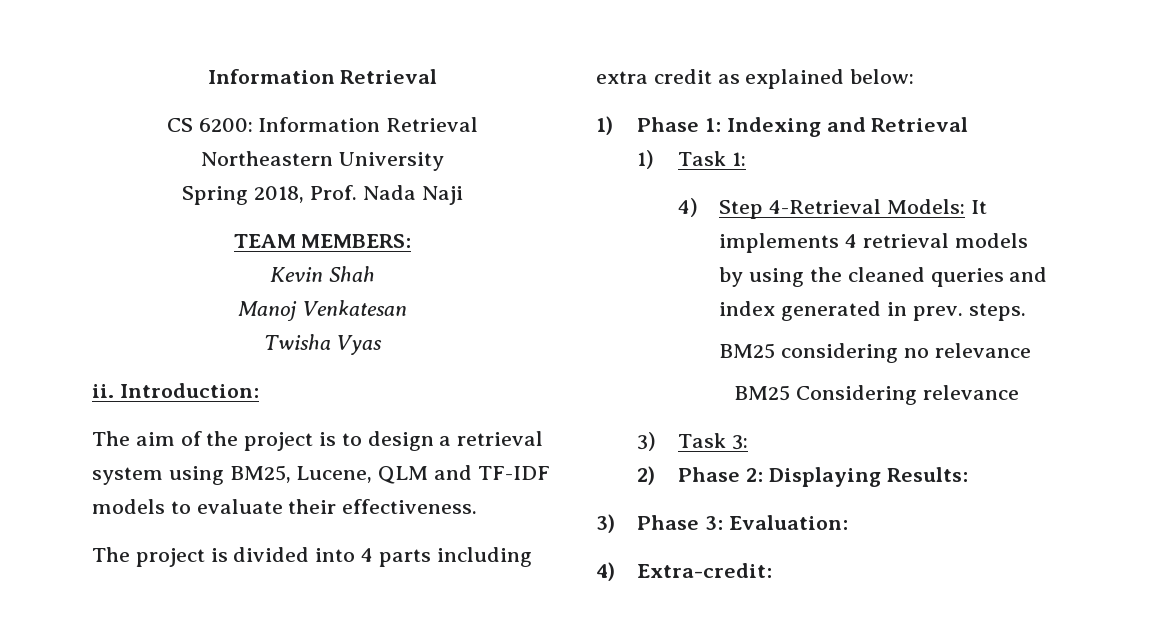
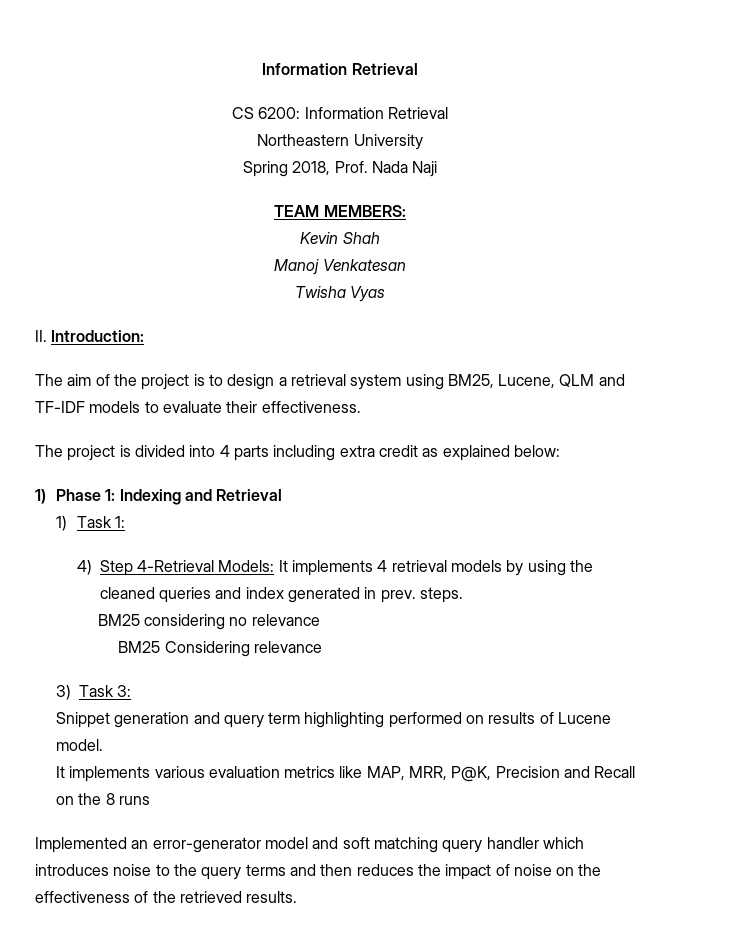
[92,384,114,398] ii. -> [35,330,47,342] II.
[637,466,968,487] [596,514,848,533] [596,562,773,581] 2) Phase 2: Displaying Results: // 3) Phase 3: Evaluation: // 4) Extra-credit: -> [55,712,612,728] [55,739,103,751] [55,766,636,782] [55,793,150,805] [35,837,584,853] [35,864,602,880] [35,891,298,903] Snippet generation and query term highlighting performed on results of Lucene model. // It implements various evaluation metrics like MAP, MRR, P@K, Precision and Recall on the 8 runs // Implemented an error-generator model and soft matching query handler which introduces noise to the query terms and then reduces the impact of noise on the effectiveness of the retrieved results.

